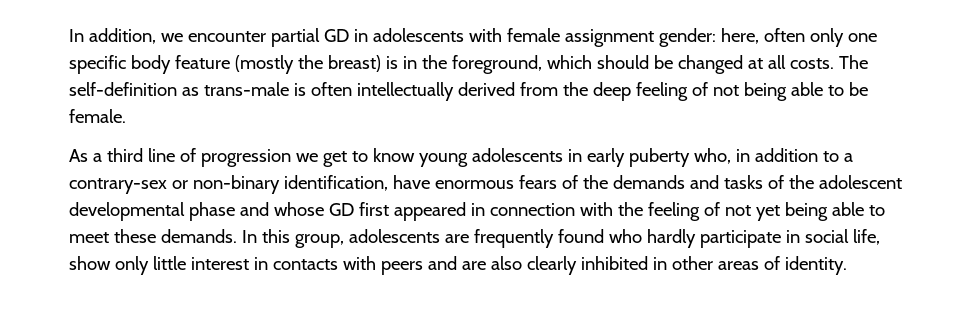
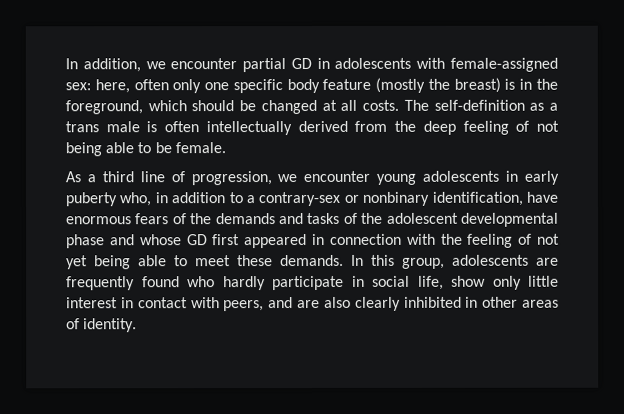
[506,28,716,47] female assignment gender: -> [449,57,558,72] [65,82,91,91] female-assigned sex:
[203,82,289,96] trans-male -> [549,102,559,111] [65,121,140,133] a trans male
[200,148,415,167] progression we get to know -> [190,170,371,186] progression, we encounter
[192,175,280,194] non-binary -> [362,191,430,206] nonbinary
[272,256,423,275] contacts with peers -> [137,297,265,312] contact with peers,

